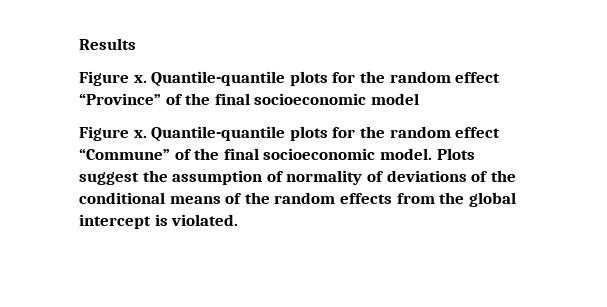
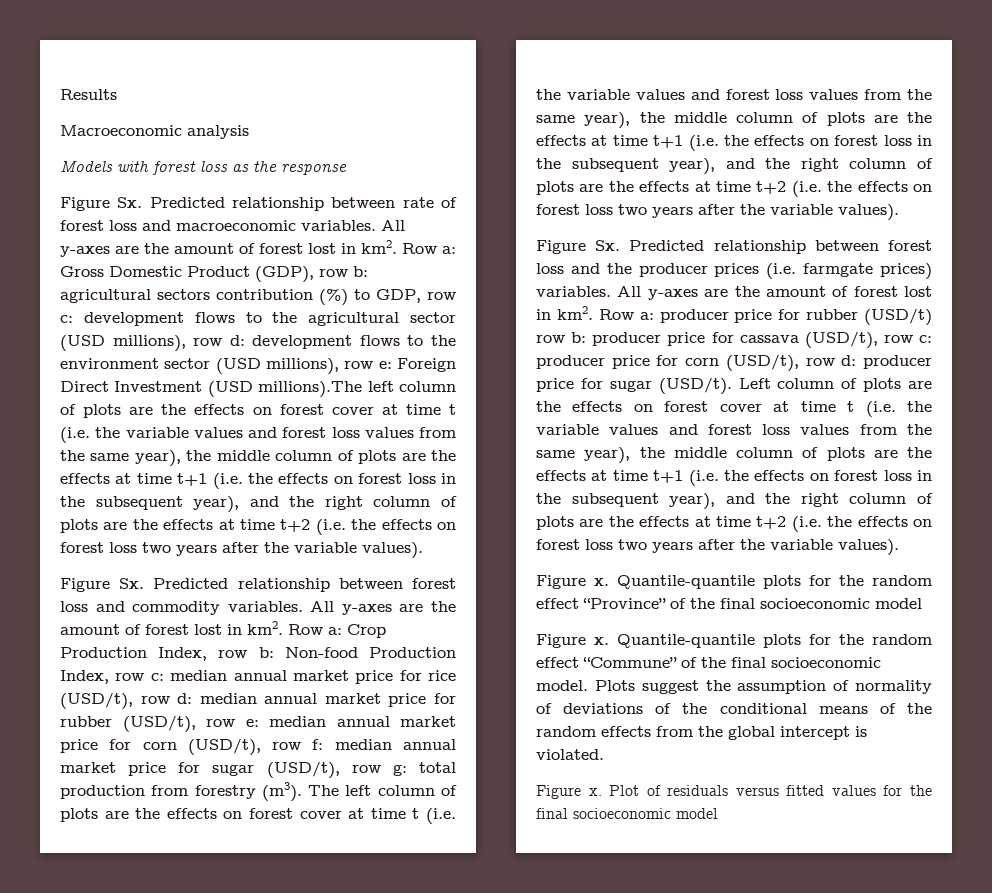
(136, 44) none -> [60,125,249,139] [60,160,347,175] [60,197,457,211] [60,220,405,231] [60,240,456,257] [60,266,368,283] [60,289,456,306] [60,312,456,326] [60,335,456,352] [60,358,456,375] [60,381,456,398] [60,404,457,418] [60,427,456,443] [60,450,457,467] [60,473,456,489] [60,496,457,513] [60,519,456,535] [60,542,423,559] [60,578,456,592] [60,601,456,615] [60,621,386,638] [60,647,456,661] [60,670,456,684] [60,692,456,710] [60,715,456,733] [60,738,456,756] [60,761,457,779] [60,782,457,802] [60,808,457,824] [536,89,932,100] [536,112,932,129] [536,135,932,151] [536,158,933,175] [536,181,932,197] [536,204,899,221] [536,240,932,254] [536,263,932,280] [536,286,932,300] [536,306,932,326] [536,331,932,349] [536,354,932,372] [536,377,932,395] [536,401,932,417] [536,424,932,435] [536,447,932,464] [536,470,932,486] [536,493,933,510] [536,516,932,532] [536,539,899,556] // Macroeconomic analysis // Models with forest loss as the response // Figure Sx. Predicted relationship between rate of forest loss and macroeconomic variables. All y-axes are the amount of forest lost in km2. Row a: Gross Domestic Product (GDP), row b: agricultural sectors contribution (%) to GDP, row c: development flows to the agricultural sector (USD millions), row d: development flows to the environment sector (USD millions), row e: Foreign Direct Investment (USD millions).The left column of plots are the effects on forest cover at time t (i.e. the variable values and forest loss values from the same year), the middle column of plots are the effects at time t+1 (i.e. the effects on forest loss in the subsequent year), and the right column of plots are the effects at time t+2 (i.e. the effects on forest loss two years after the variable values). // Figure Sx. Predicted relationship between forest loss and commodity variables. All y-axes are the amount of forest lost in km2. Row a: Crop Production Index, row b: Non-food Production Index, row c: median annual market price for rice (USD/t), row d: median annual market price for rubber (USD/t), row e: median annual market price for corn (USD/t), row f: median annual market price for sugar (USD/t), row g: total production from forestry (m3). The left column of plots are the effects on forest cover at time t (i.e. the variable values and forest loss values from the same year), the middle column of plots are the effects at time t+1 (i.e. the effects on forest loss in the subsequent year), and the right column of plots are the effects at time t+2 (i.e. the effects on forest loss two years after the variable values). // Figure Sx. Predicted relationship between forest loss and the producer prices (i.e. farmgate prices) variables. All y-axes are the amount of forest lost in km2. Row a: producer price for rubber (USD/t) row b: producer price for cassava (USD/t), row c: producer price for corn (USD/t), row d: producer price for sugar (USD/t). Left column of plots are the effects on forest cover at time t (i.e. the variable values and forest loss values from the same year), the middle column of plots are the effects at time t+1 (i.e. the effects on forest loss in the subsequent year), and the right column of plots are the effects at time t+2 (i.e. the effects on forest loss two years after the variable values).
(239, 220) none -> [536,785,932,799] [536,808,718,819] // Figure x. Plot of residuals versus fitted values for the final socioeconomic model

